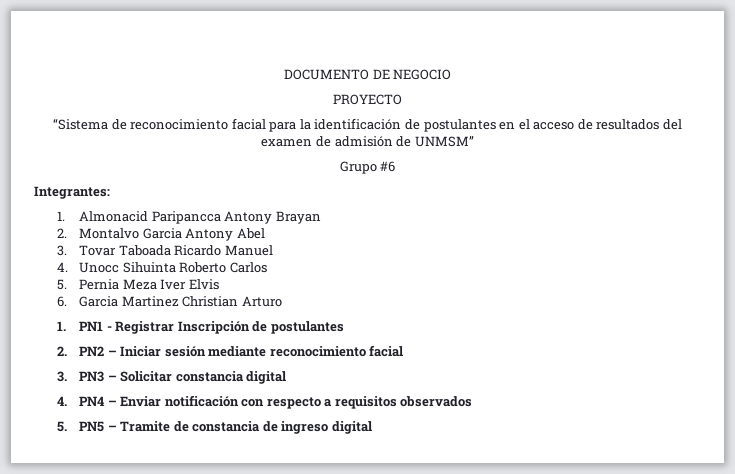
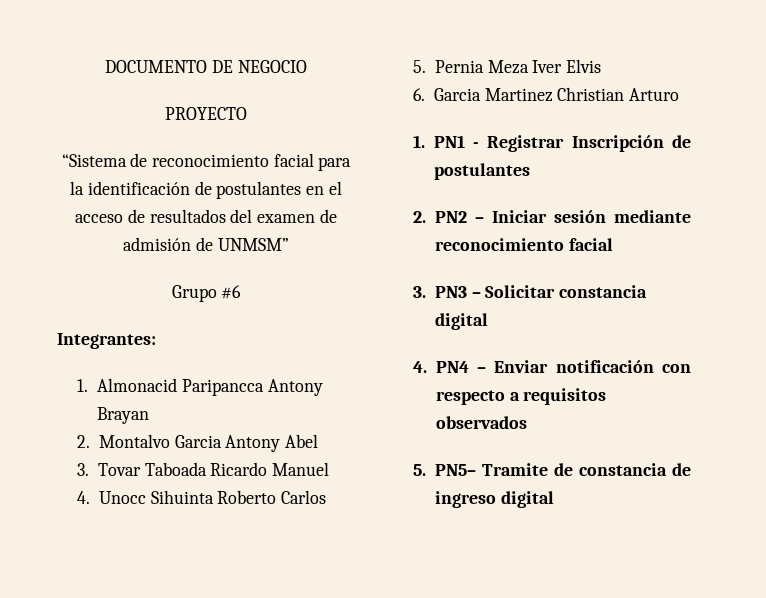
[79,421,117,432] PN5 – -> [434,464,476,476] PN5–

